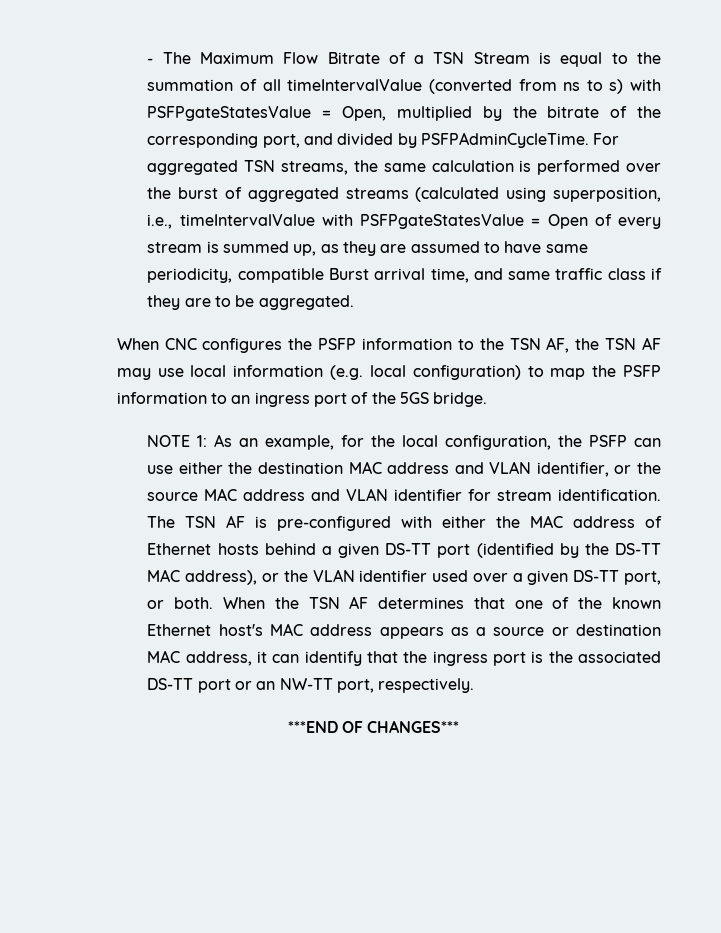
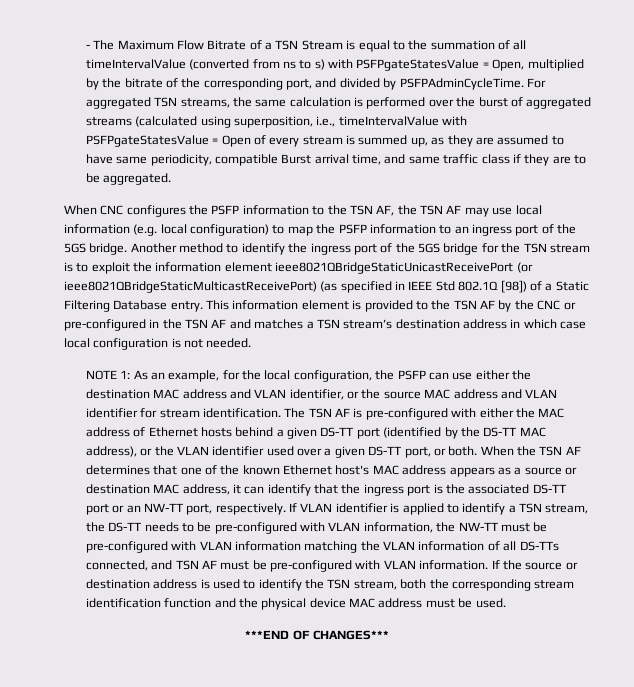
(488, 399) none -> [130,243,590,255] [63,262,533,274] [63,280,589,293] [63,300,576,312] [63,319,587,331] [63,338,252,350] Another method to identify the ingress port of the 5GS bridge for the TSN stream is to exploit the information element ieee8021QBridgeStaticUnicastReceivePort (or ieee8021QBridgeStaticMulticastReceivePort) (as specified in IEEE Std 802.1Q [98]) of a Static Filtering Database entry. This information element is provided to the TSN AF by the CNC or pre-configured in the TSN AF and matches a TSN stream’s destination address in which case local configuration is not needed.
(475, 685) none -> [289,503,589,515] [85,522,548,534] [85,541,559,553] [85,560,578,572] [85,579,575,591] [85,598,506,610] If VLAN identifier is applied to identify a TSN stream, the DS-TT needs to be pre-configured with VLAN information, the NW-TT must be pre-configured with VLAN information matching the VLAN information of all DS-TTs connected, and TSN AF must be pre-configured with VLAN information. If the source or destination address is used to identify the TSN stream, both the corresponding stream identification function and the physical device MAC address must be used.

